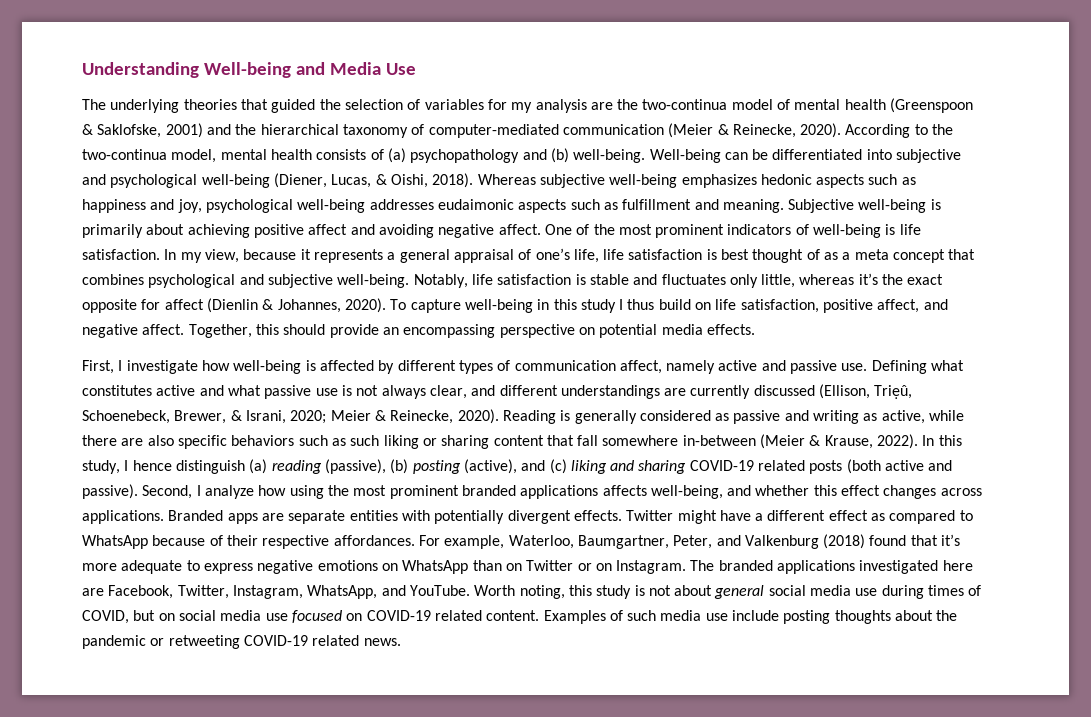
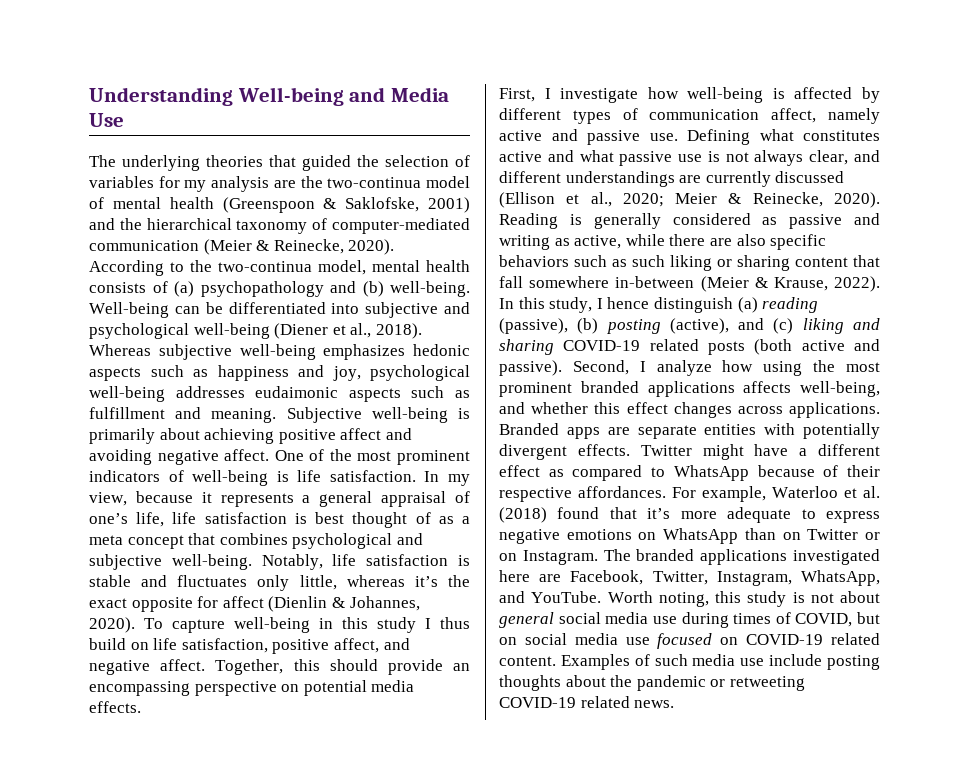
[273,173,428,188] (Diener, Lucas, & Oishi, -> [274,323,372,339] (Diener et al.,
[819,384,913,399] [82,410,286,424] (Ellison, Triẹû, Schoenebeck, Brewer, & Israni, -> [499,192,612,208] (Ellison et al.,
[508,535,819,549] Waterloo, Baumgartner, Peter, and Valkenburg -> [772,486,880,498] Waterloo et al.

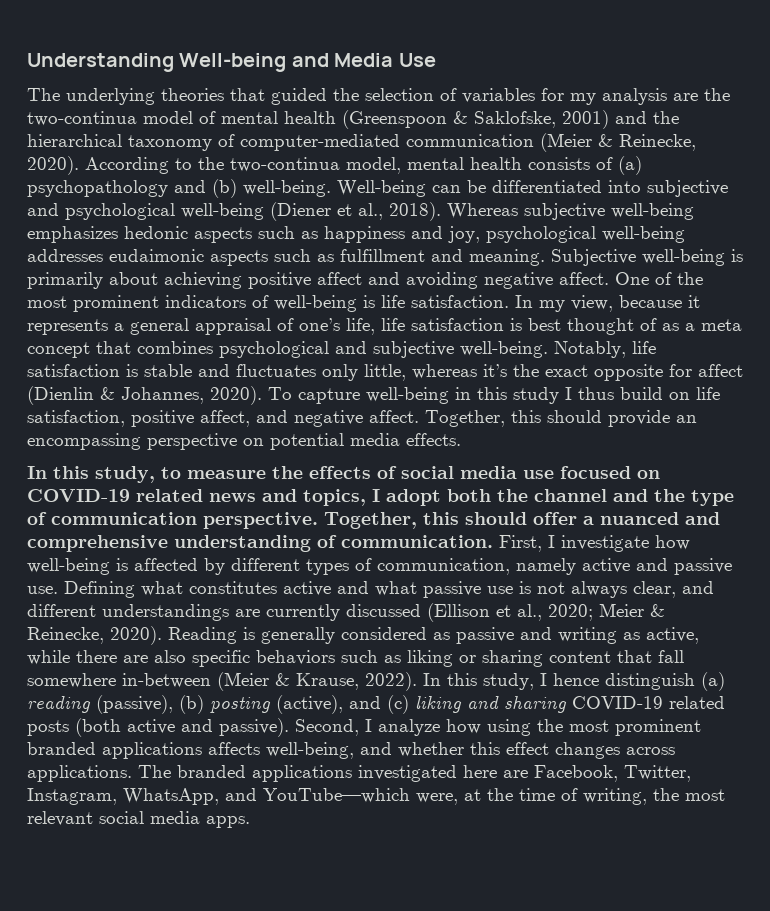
(141, 707) none -> [27,466,660,483] [27,489,734,506] [27,512,720,529] [27,535,493,552] In this study, to measure the effects of social media use focused on COVID-19 related news and topics, I adopt both the channel and the type of communication perspective. Together, this should offer a nuanced and comprehensive understanding of communication.
[649,108,817,123] communication affect, -> [377,558,510,575] communication,
[632,255,665,267] such -> (401, 659) none
[499,423,880,439] [499,444,880,460] [499,465,880,481] [499,486,880,502] [499,507,880,523] [499,528,880,544] [499,550,598,565] Branded apps are separate entities with potentially divergent effects. Twitter might have a different effect as compared to WhatsApp because of their respective affordances. For example, Waterloo et al. (2018) found that it’s more adequate to express negative emotions on WhatsApp than on Twitter or on Instagram. -> (132, 773) none
[531,591,880,607] [499,612,880,628] [499,633,880,649] [499,654,880,670] [499,675,805,691] [499,696,675,708] YouTube. Worth noting, this study is not about general social media use during times of COVID, but on social media use focused on COVID-19 related content. Examples of such media use include posting thoughts about the pandemic or retweeting COVID-19 related news. -> [263,788,725,805] [27,811,250,828] YouTube—which were, at the time of writing, the most relevant social media apps.

